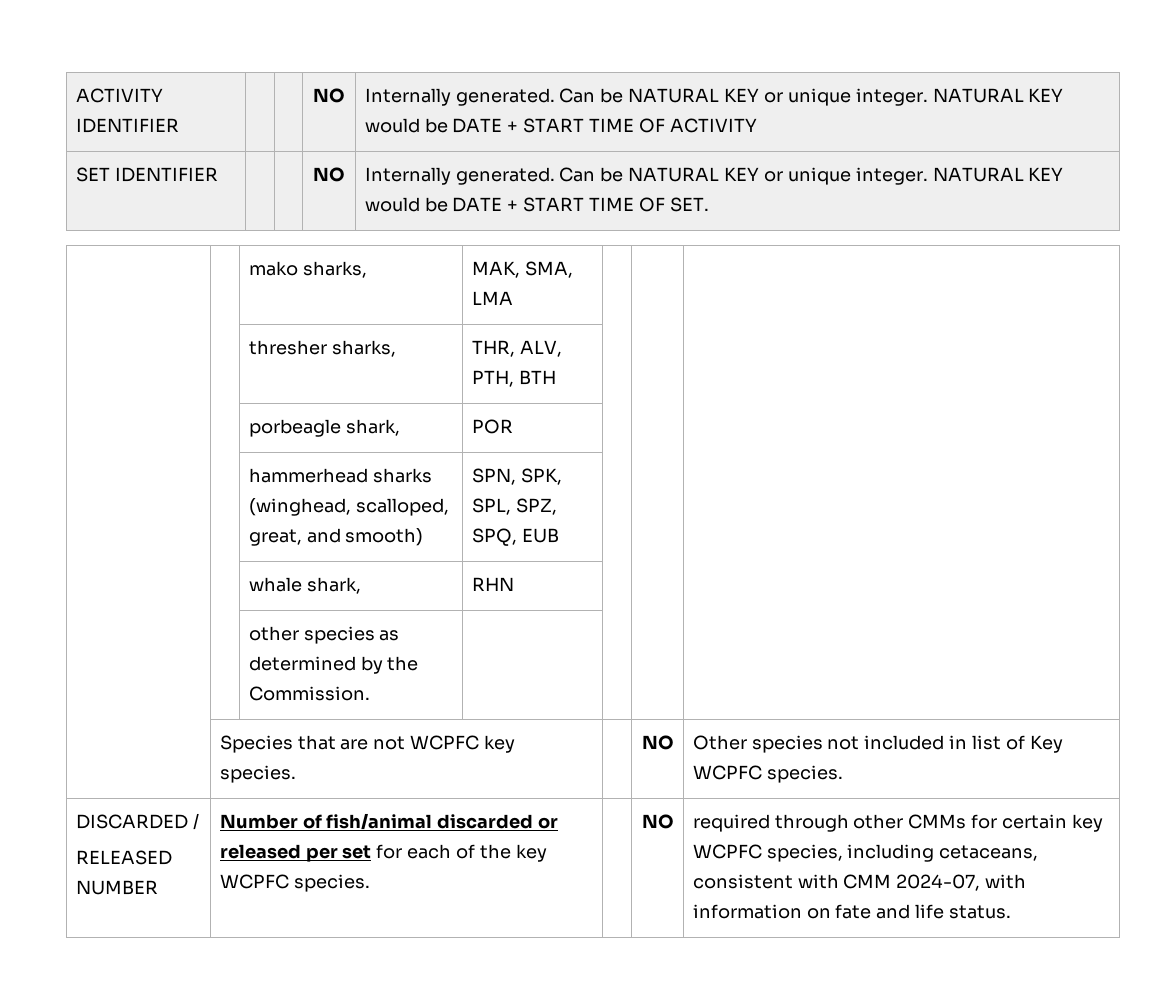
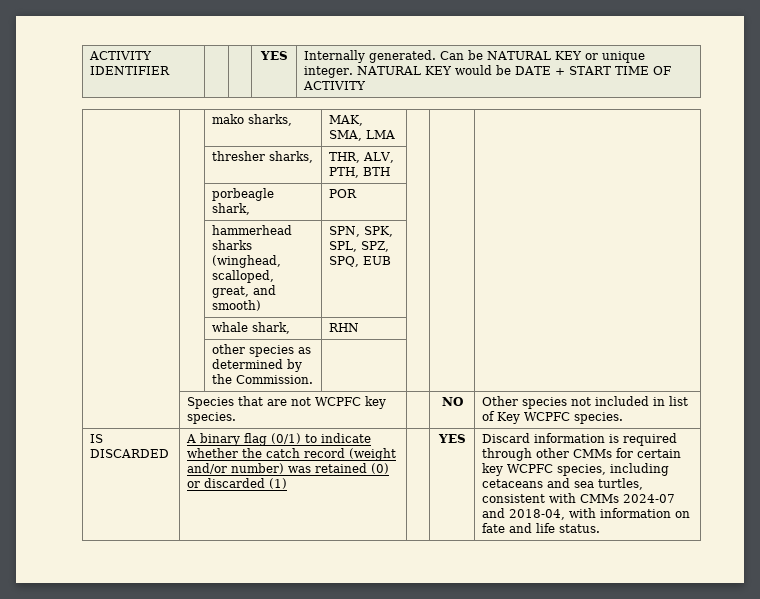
[313,88,345,103] NO -> [259,51,288,60] YES
[75,167,218,182] [313,167,345,182] [364,167,1064,185] [364,197,709,212] // SET IDENTIFIER | | | NO | Internally generated. Can be NATURAL KEY or unique integer. NATURAL KEY would be DATE + START TIME OF SET. -> (367, 85) none
(843, 774) none -> [90,434,104,443] IS
[192,813,199,830] [75,850,172,865] [75,880,158,895] [219,813,559,830] [219,844,547,862] [219,874,370,892] [641,814,674,829] / // RELEASED NUMBER | Number of fish/animal discarded or released per set for each of the key WCPFC species. | | NO | -> [186,433,372,446] [187,448,397,461] [187,463,390,474] [187,478,288,489] [437,434,466,443] [482,433,620,443] | A binary flag (0/1) to indicate whether the catch record (weight and/or number) was retained (0) or discarded (1) | | YES | Discard information is
[939,845,1039,861] [692,874,981,891] cetaceans, consistent with CMM 2024-07, -> [482,478,644,490] [482,493,676,503] [482,508,566,520] cetaceans and sea turtles, consistent with CMMs 2024-07 and 2018-04,

